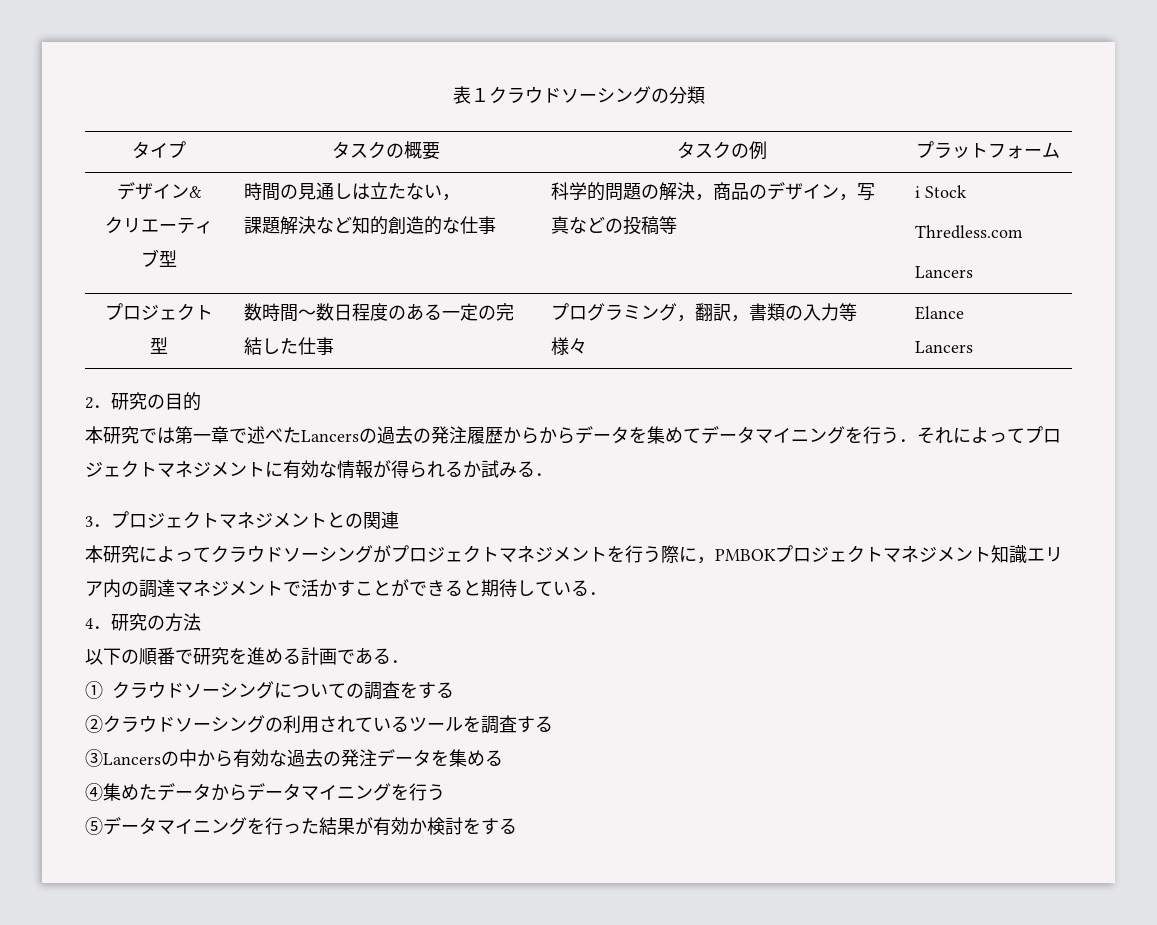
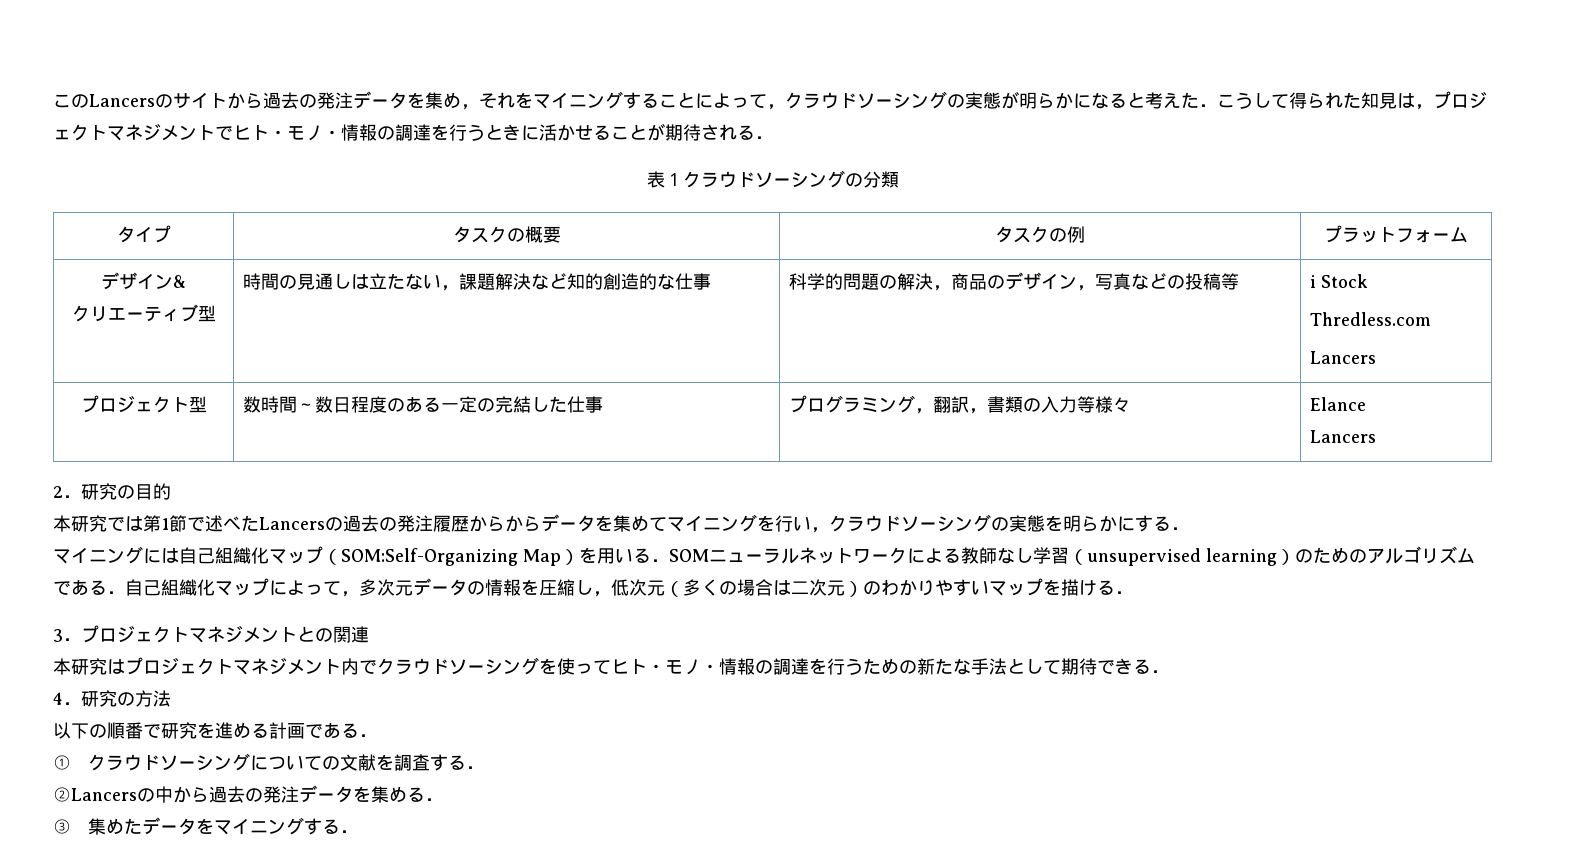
(452, 95) none -> [53,91,1487,110] [53,123,773,141] このLancersのサイトから過去の発注データを集め，それをマイニングすることによって，クラウドソーシングの実態が明らかになると考えた．こうして得られた知見は，プロジェクトマネジメントでヒト・モノ・情報の調達を行うときに活かせることが期待される． //
(461, 197) // -> (459, 288) none
[193,426,229,444] 一章 -> [161,515,187,532] 1節
[701,426,1061,444] [85,460,517,479] データマイニングを行う．それによってプロジェクトマネジメントに有効な情報が得られるか試み -> [667,514,1189,533] [53,546,1475,566] [53,578,1097,597] マイニングを行い，クラウドソーシングの実態を明らかにする． // マイニングには自己組織化マップ（SOM:Self-Organizing Map）を用いる．SOMニューラルネットワークによる教師なし学習（unsupervised learning）のためのアルゴリズムである．自己組織化マップによって，多次元データの情報を圧縮し，低次元（多くの場合は二次元）のわかりやすいマップを描け
[139,545,1063,564] [85,579,571,598] によってクラウドソーシングがプロジェクトマネジメントを行う際に，PMBOKプロジェクトマネジメント知識エリア内の調達マネジメントで活かすことができると期待してい -> [107,657,1133,675] はプロジェクトマネジメント内でクラウドソーシングを使ってヒト・モノ・情報の調達を行うための新たな手法として期待でき
[364,681,454,700] [85,715,463,733] 調査をする // ②クラウドソーシングの利用されているツール -> [340,754,377,771] 文献
[85,749,161,767] // ③Lancers -> [466,766,485,769] [53,787,137,802] ． // ②Lancers
[233,749,287,768] 有効な -> (209, 794) none
[85,783,103,801] // ④ -> [425,798,443,801] [53,819,71,834] ． // ③
[211,783,445,801] [85,817,517,836] からデータマイニングを行う // ⑤データマイニングを行った結果が有効か検討をする -> [196,817,359,835] をマイニングする．

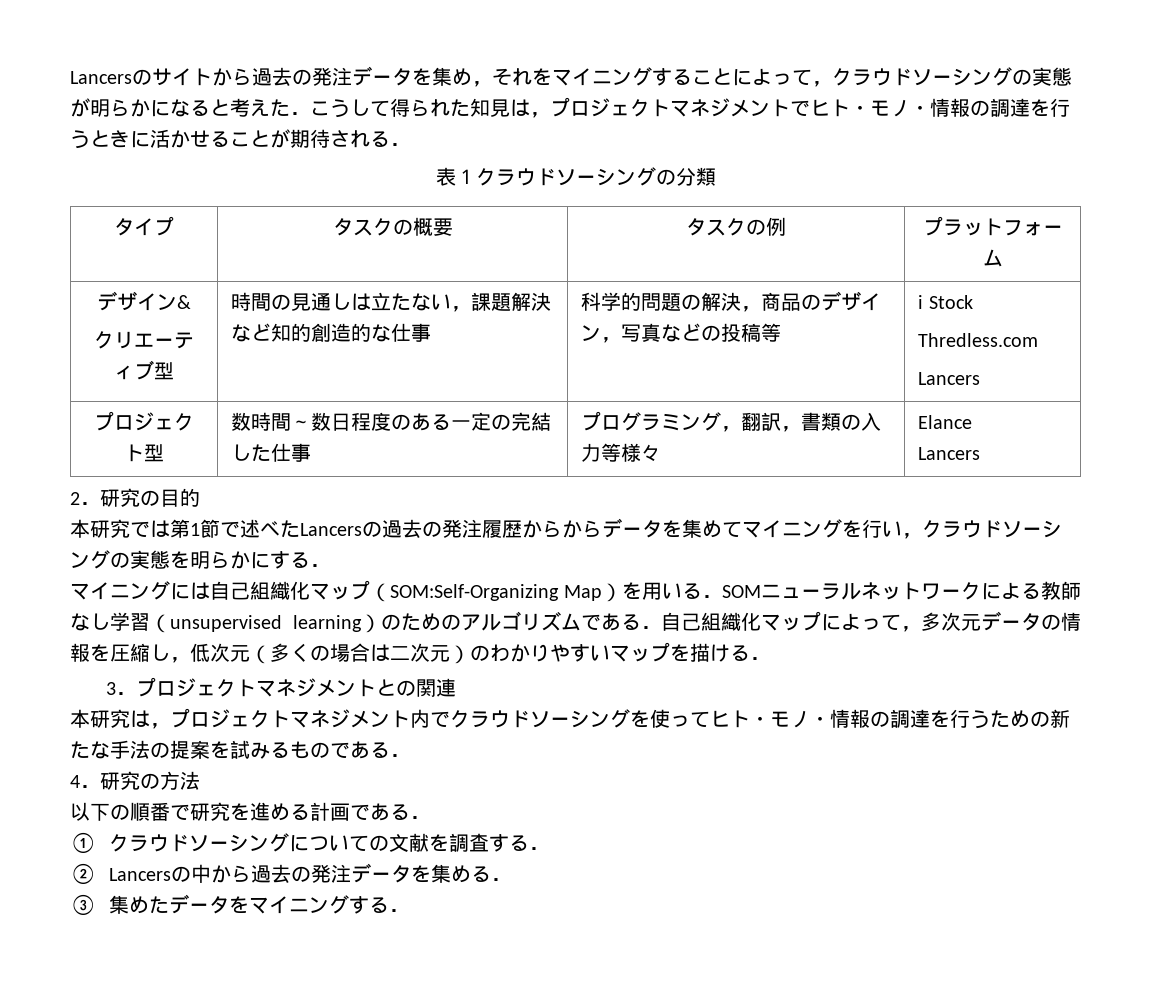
[53,94,89,108] この -> (70, 77) none
(125, 666) none -> [150,723,170,729] ，
[1007,658,1133,675] として期待でき -> [150,740,370,759] の提案を試みるものであ
[53,787,137,802] ②Lancers -> [70,863,172,884] ② Lancers

